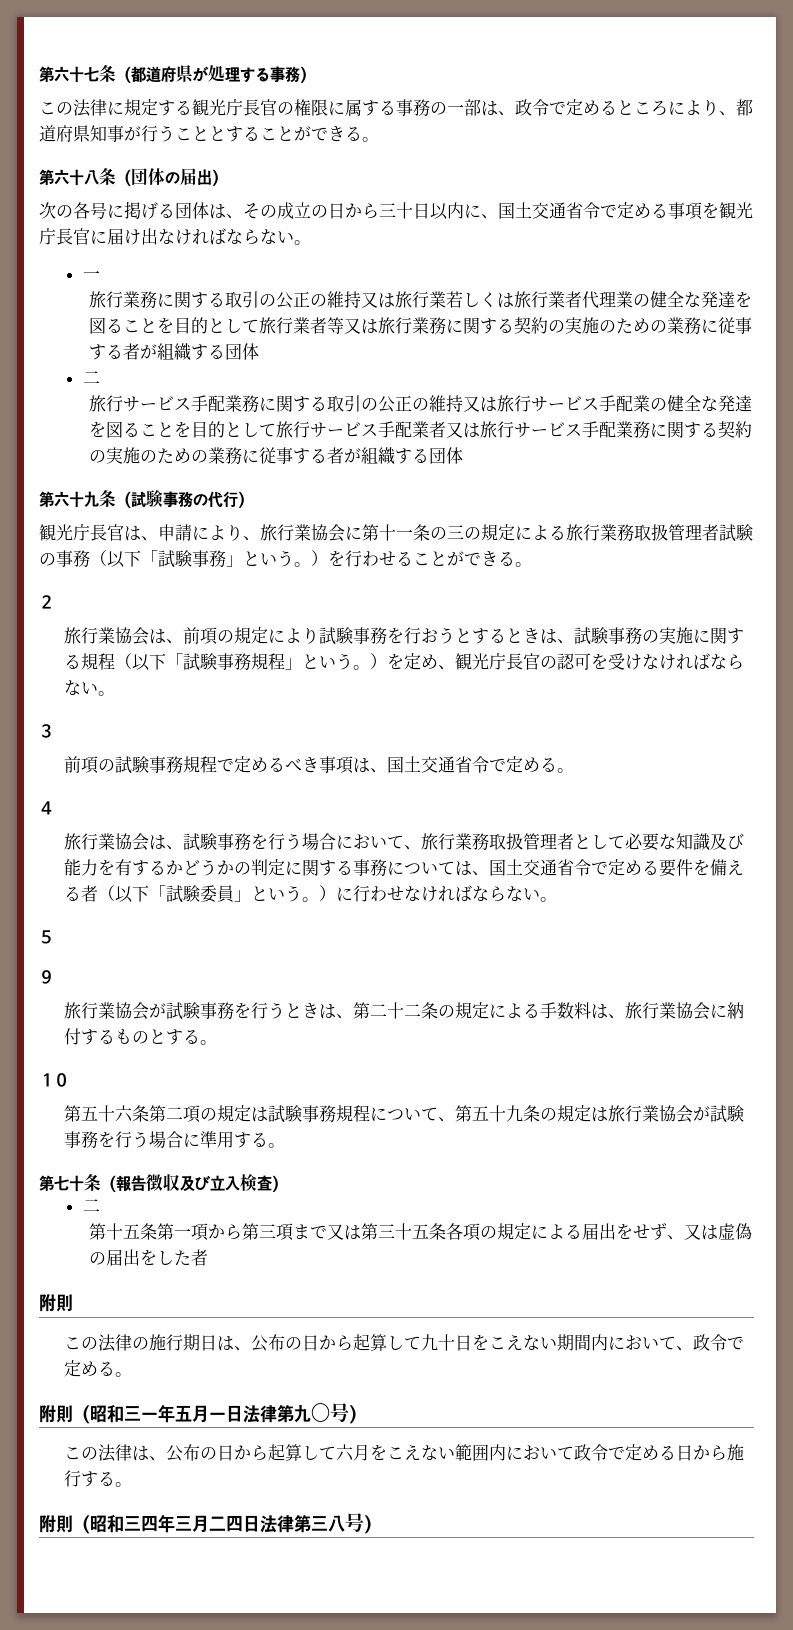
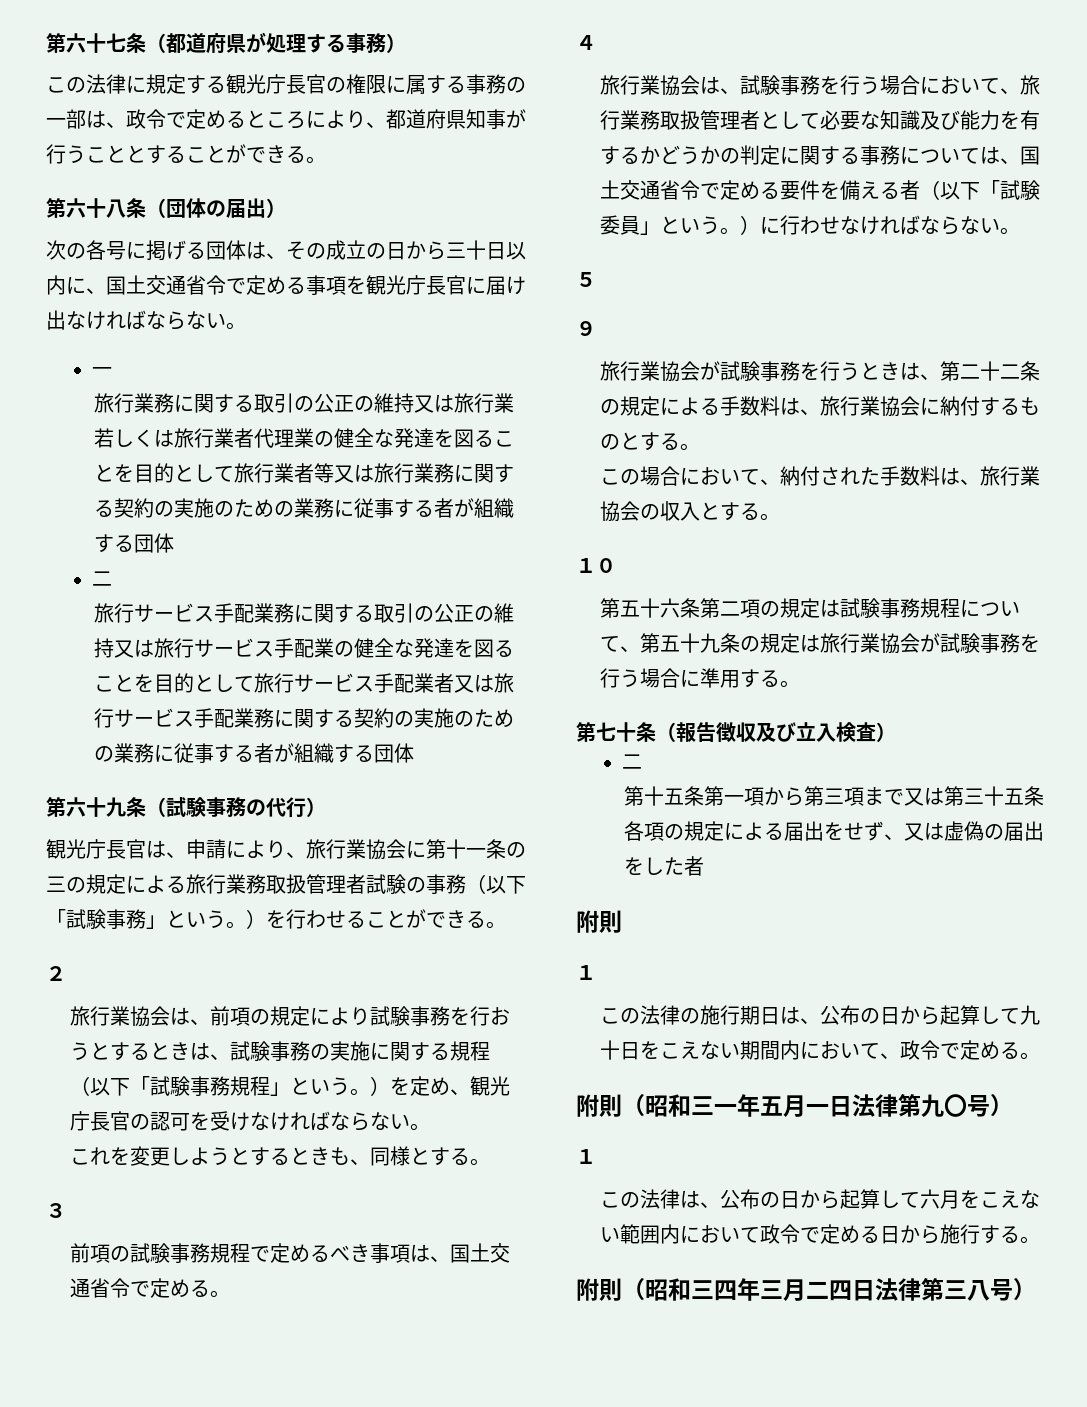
(115, 693) none -> [70,1146,491,1166] // これを変更しようとするときも、同様とする。
(217, 1042) none -> [600,466,1041,486] [600,501,781,522] // この場合において、納付された手数料は、旅行業協会の収入とする。
(73, 1303) none -> [576,965,596,980] // １
(366, 1414) none -> [576,1149,596,1164] // １

